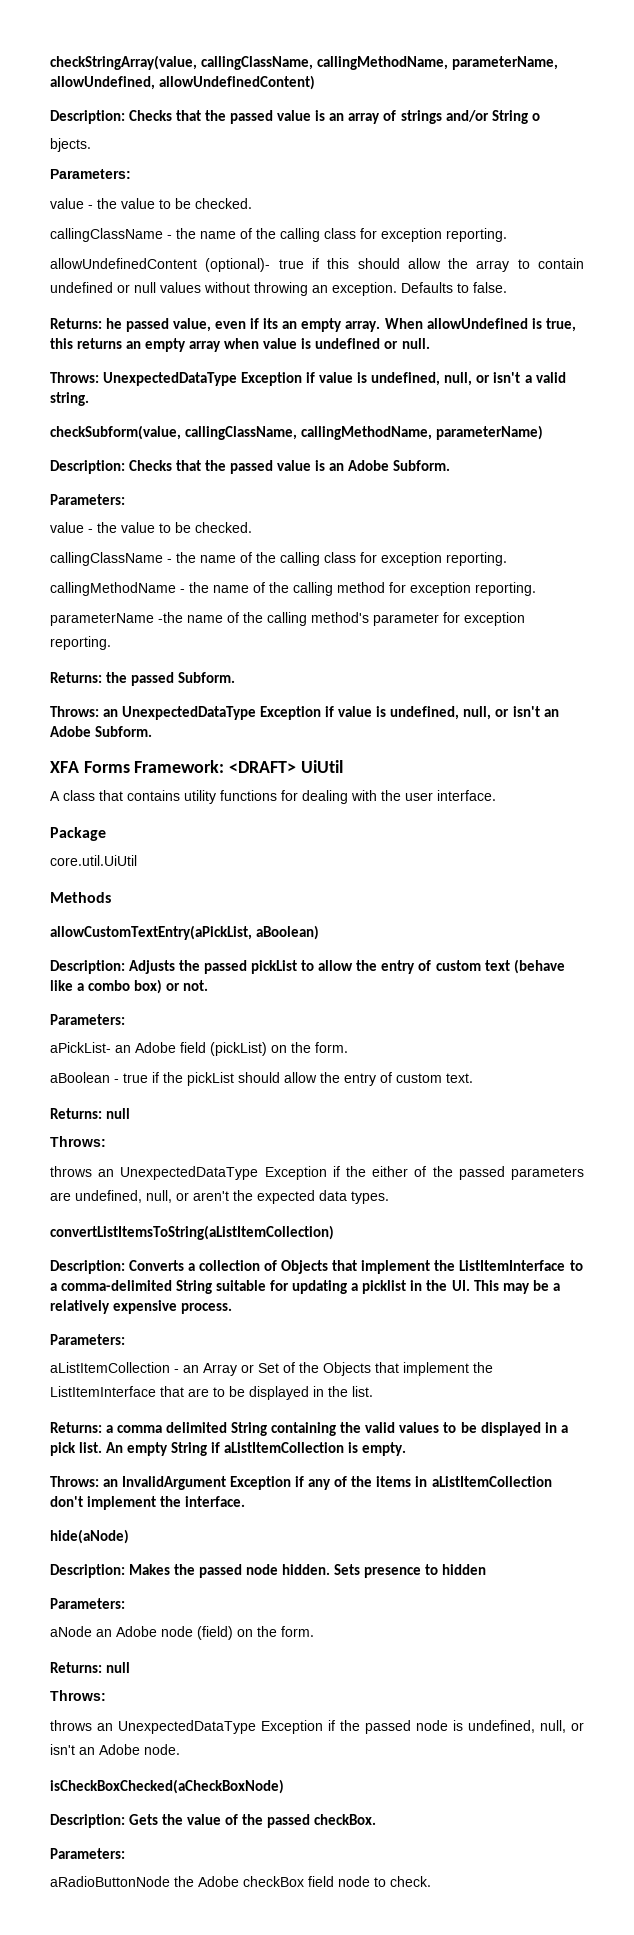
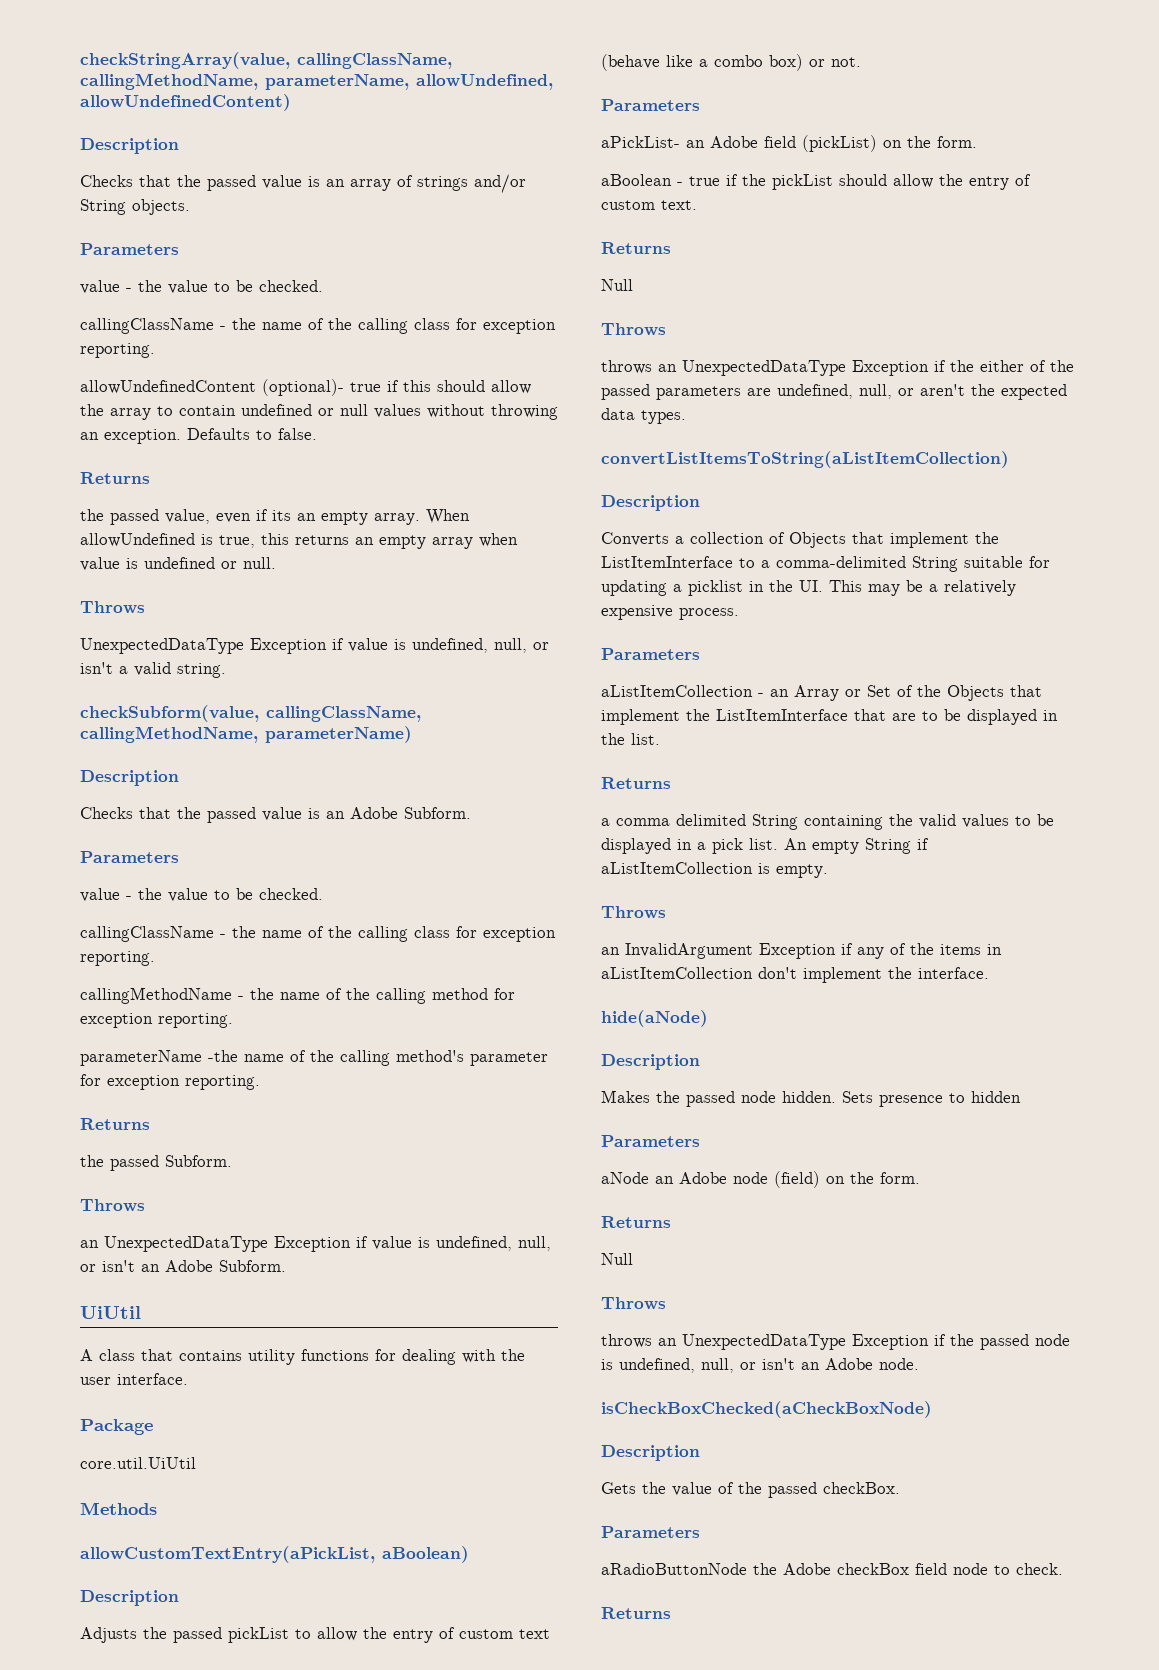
[50,110,125,124] Description: -> [80,138,179,154] Description //
[531,113,540,121] [50,138,91,152] [50,169,131,179] o // bjects. // Parameters: -> [132,199,190,215] [80,243,179,255] objects. // Parameters
[50,318,123,329] Returns: he -> [80,472,150,484] [80,509,104,521] Returns // the
[50,372,99,383] Throws: -> [80,601,145,614] Throws //
[50,460,125,474] Description: -> [80,770,179,786] Description //
[50,494,125,505] Parameters: -> [80,851,179,863] Parameters
[50,672,102,683] Returns: -> [80,1118,150,1130] Returns //
[50,706,99,717] Throws: -> [80,1199,145,1212] Throws //
[50,760,297,773] XFA Forms Framework: <DRAFT> -> (286, 1266) none
[50,960,125,974] Description: -> [80,1590,179,1606] Description //
[50,1014,125,1025] Parameters: -> [601,99,700,111] Parameters
[50,1108,131,1119] [50,1136,106,1147] Returns: null // Throws: -> [601,242,671,254] [601,279,633,291] [601,323,666,336] Returns // Null // Throws
[50,1260,125,1274] Description: -> [601,495,700,511] Description //
[50,1334,125,1345] Parameters: -> [601,648,700,660] Parameters
[50,1422,102,1433] Returns: -> [601,777,671,789] Returns //
[50,1476,99,1487] Throws: -> [601,906,666,919] Throws //
[50,1564,125,1578] Description: -> [601,1054,700,1070] Description //
[50,1598,125,1609] Parameters: -> [601,1135,700,1147] Parameters
[50,1662,131,1673] [50,1690,106,1701] Returns: null // Throws: -> [601,1216,671,1228] [601,1253,633,1265] [601,1297,666,1310] Returns // Null // Throws
[50,1814,125,1828] Description: -> [601,1445,700,1461] Description //
[50,1848,125,1859] Parameters: -> [601,1526,700,1538] Parameters
(431, 1881) none -> [601,1607,671,1619] // Returns

